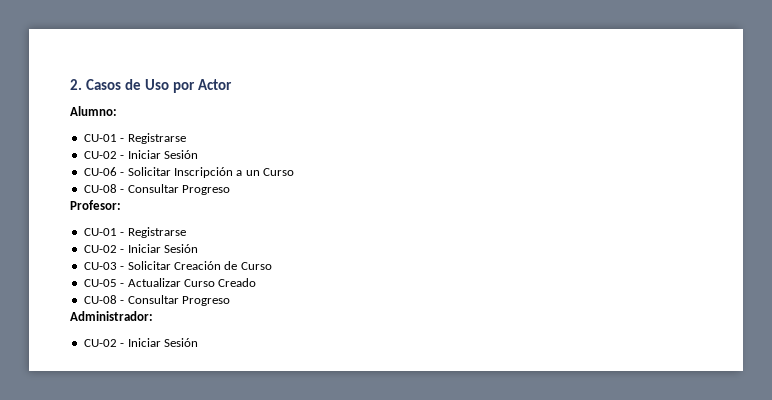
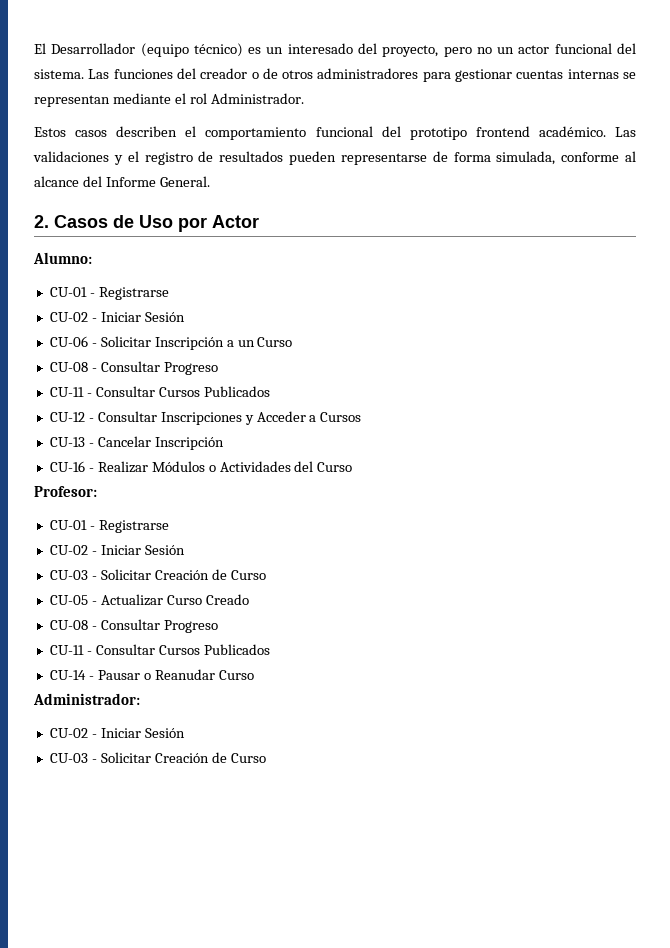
(70, 84) none -> [34,43,636,57] [34,68,636,82] [34,93,304,107] [34,126,637,140] [33,151,636,165] [34,176,210,187] El Desarrollador (equipo técnico) es un interesado del proyecto, pero no un actor funcional del sistema. Las funciones del creador o de otros administradores para gestionar cuentas internas se representan mediante el rol Administrador. // Estos casos describen el comportamiento funcional del prototipo frontend académico. Las validaciones y el registro de resultados pueden representarse de forma simulada, conforme al alcance del Informe General. //
(230, 190) none -> [49,386,270,397] [49,411,362,425] [49,436,224,450] [49,461,353,473] // CU-11 - Consultar Cursos Publicados // CU-12 - Consultar Inscripciones y Acceder a Cursos // CU-13 - Cancelar Inscripción // CU-16 - Realizar Módulos o Actividades del Curso
(230, 301) none -> [49,644,270,655] [49,669,254,680] // CU-11 - Consultar Cursos Publicados // CU-14 - Pausar o Reanudar Curso
(198, 342) none -> [49,752,266,763] // CU-03 - Solicitar Creación de Curso

